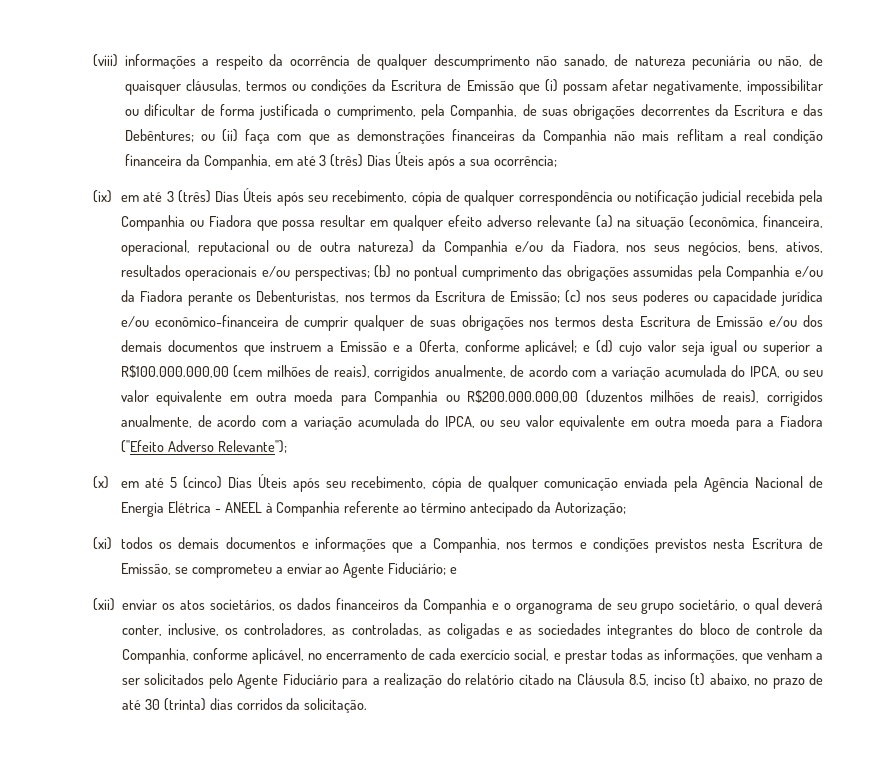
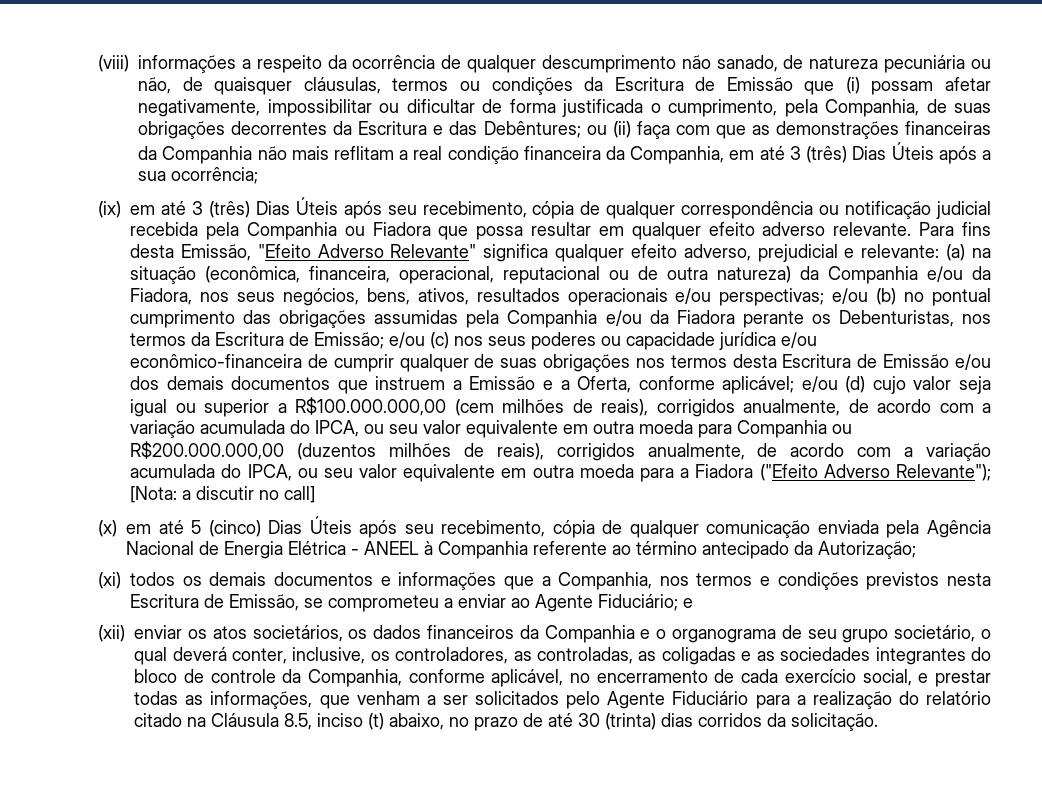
[536,215,591,227] relevante -> [833,222,991,236] [130,244,940,262] relevante. Para fins desta Emissão, "Efeito Adverso Relevante" significa qualquer efeito adverso, prejudicial e relevante:
(370, 273) none -> [832,288,869,304] e/ou
(561, 297) none -> [389,332,426,348] e/ou
[583,345,591,352] e -> [801,376,838,392] e/ou
(287, 446) none -> [130,486,316,503] [Nota: a discutir no call]

